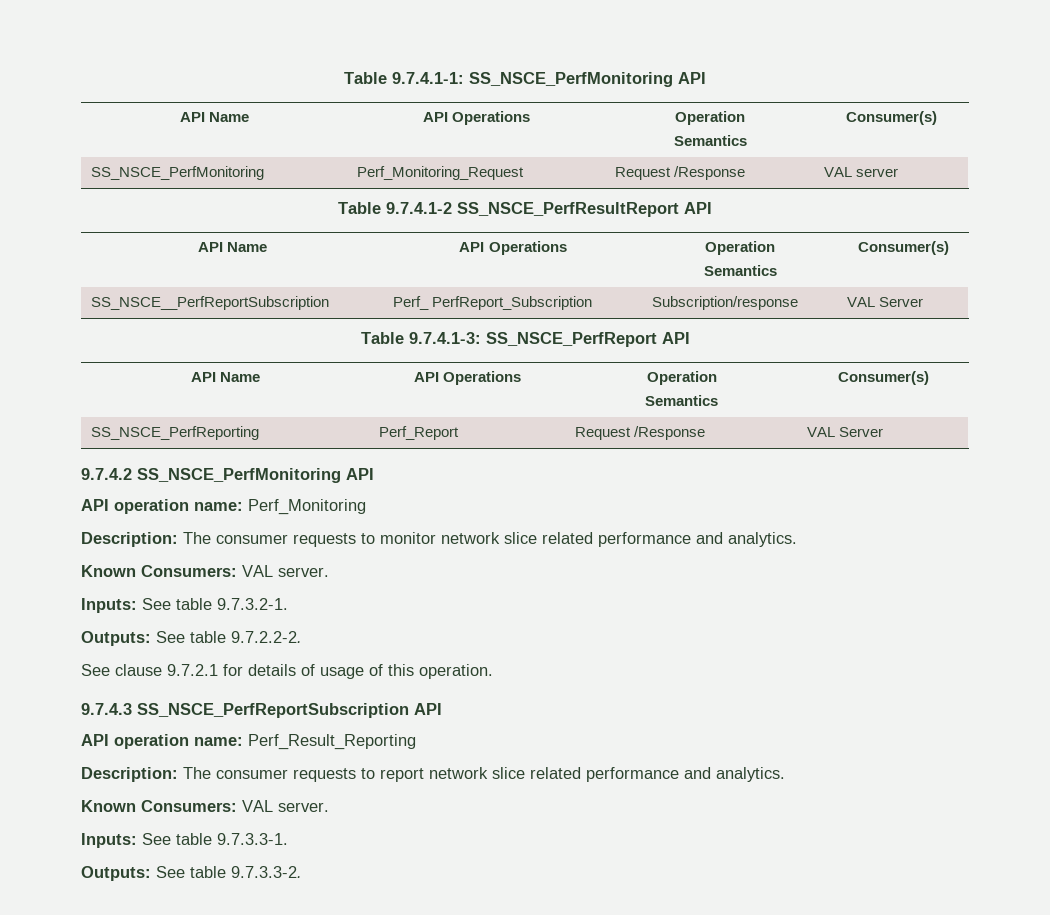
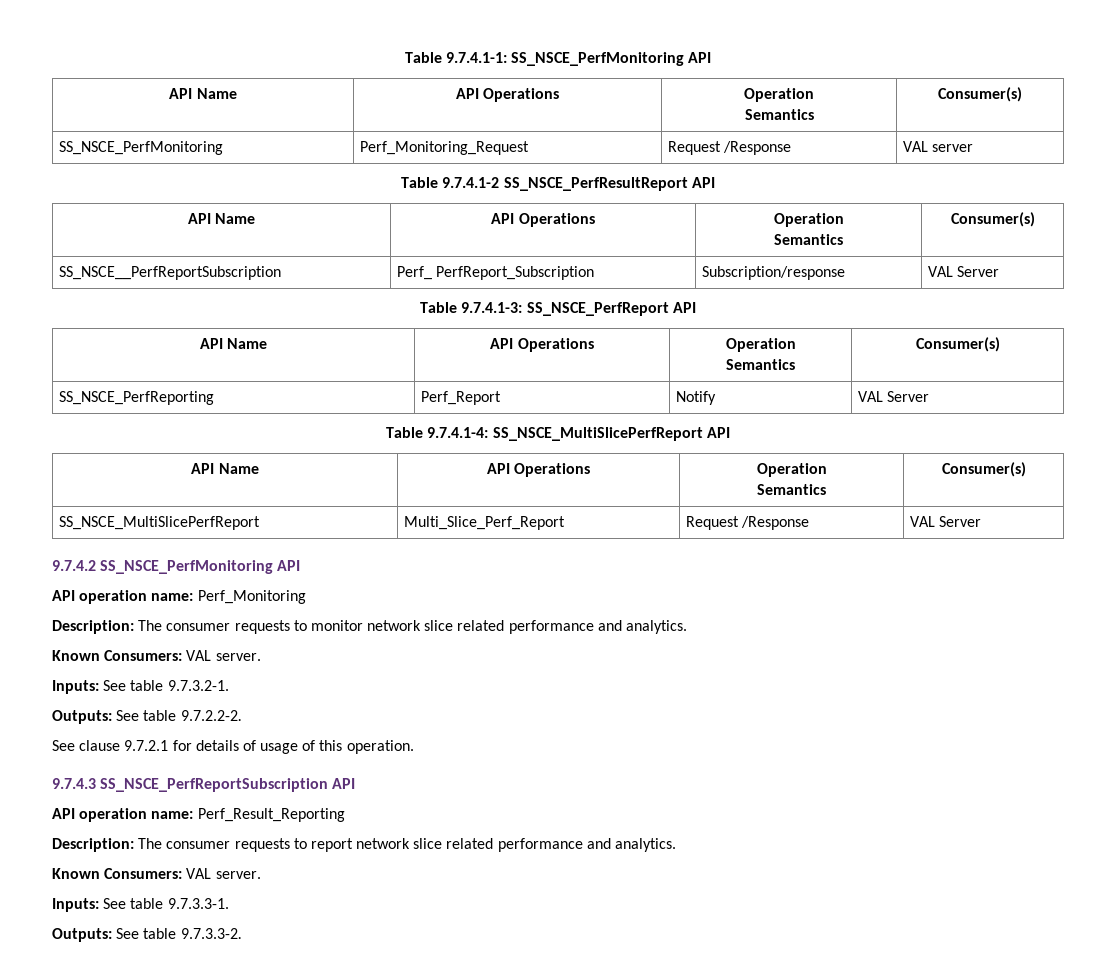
(459, 433) none -> [676,391,717,405] [858,391,930,402] [386,427,730,441] [191,463,259,474] [486,463,591,477] [756,463,827,477] [757,484,826,495] [941,462,1026,477] [59,516,261,530] [404,516,566,530] | Notify | VAL Server // Table 9.7.4.1-4: SS_NSCE_MultiSlicePerfReport API // API Name | API Operations | Operation // Semantics | Consumer(s) // SS_NSCE_MultiSlicePerfReport | Multi_Slice_Perf_Report

